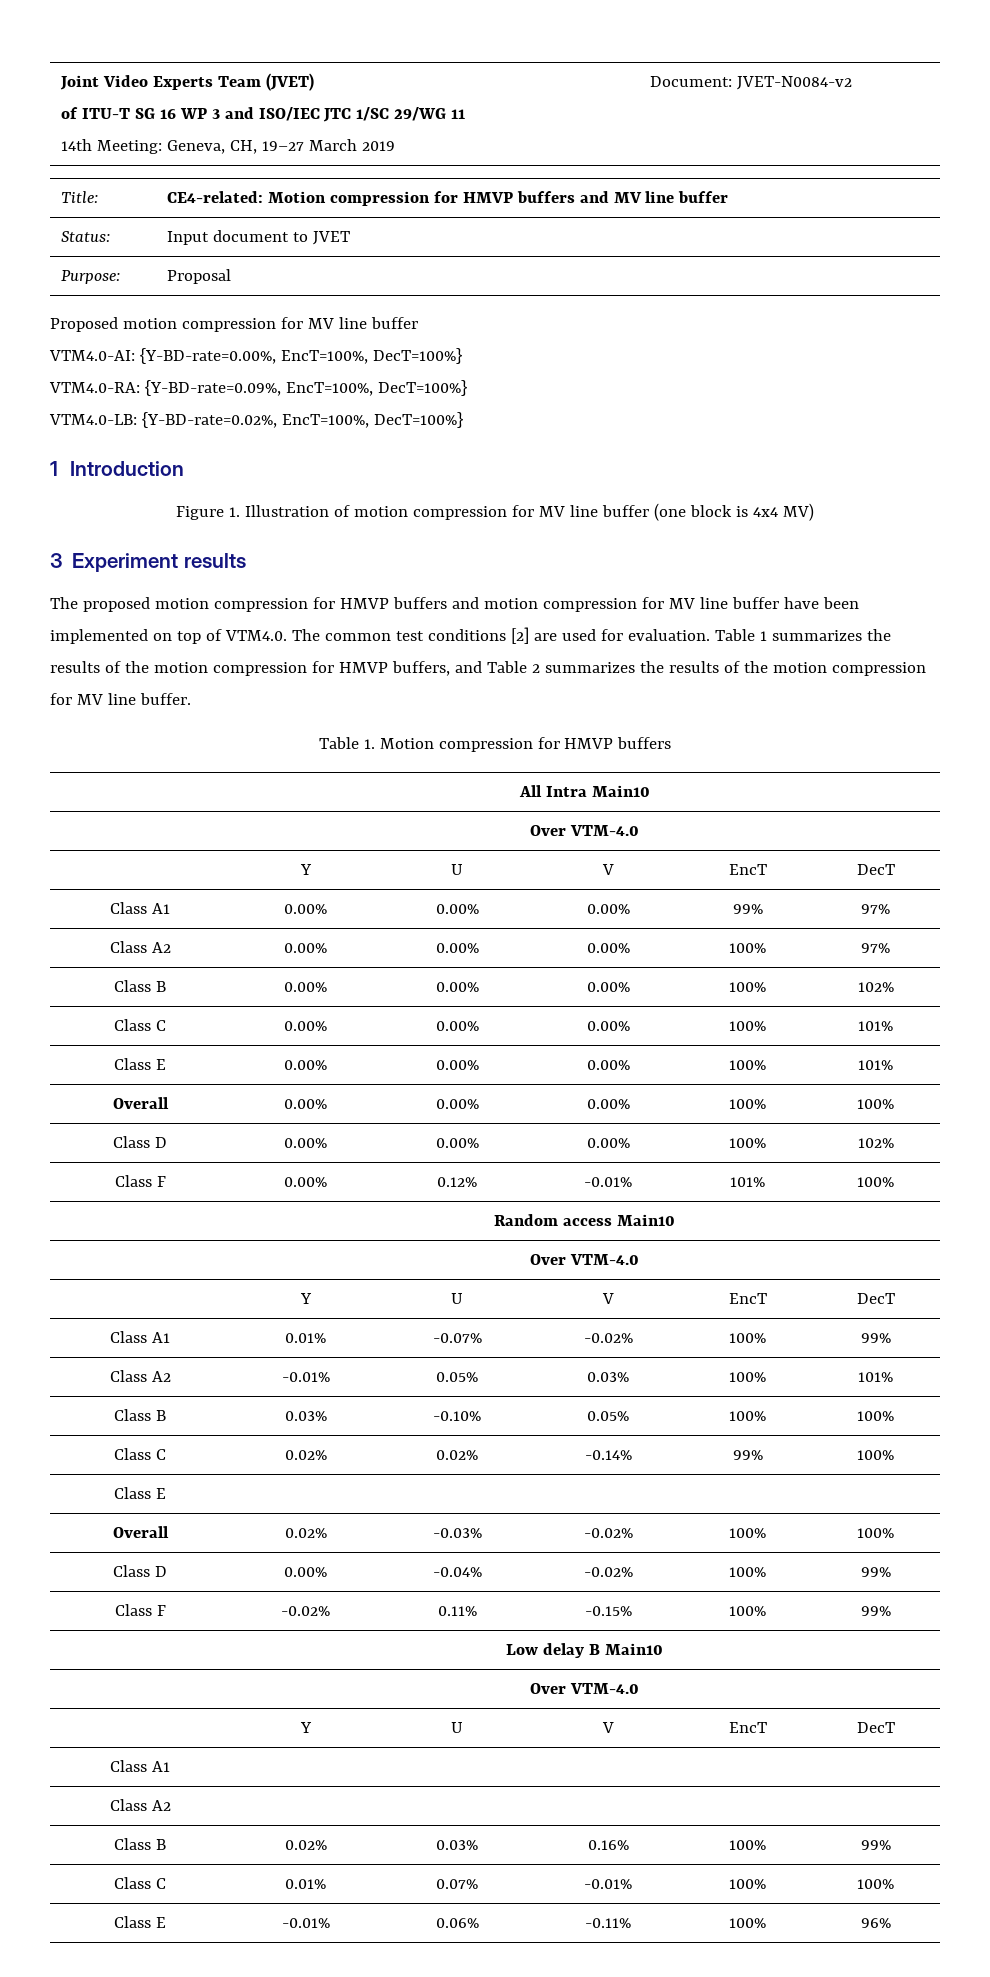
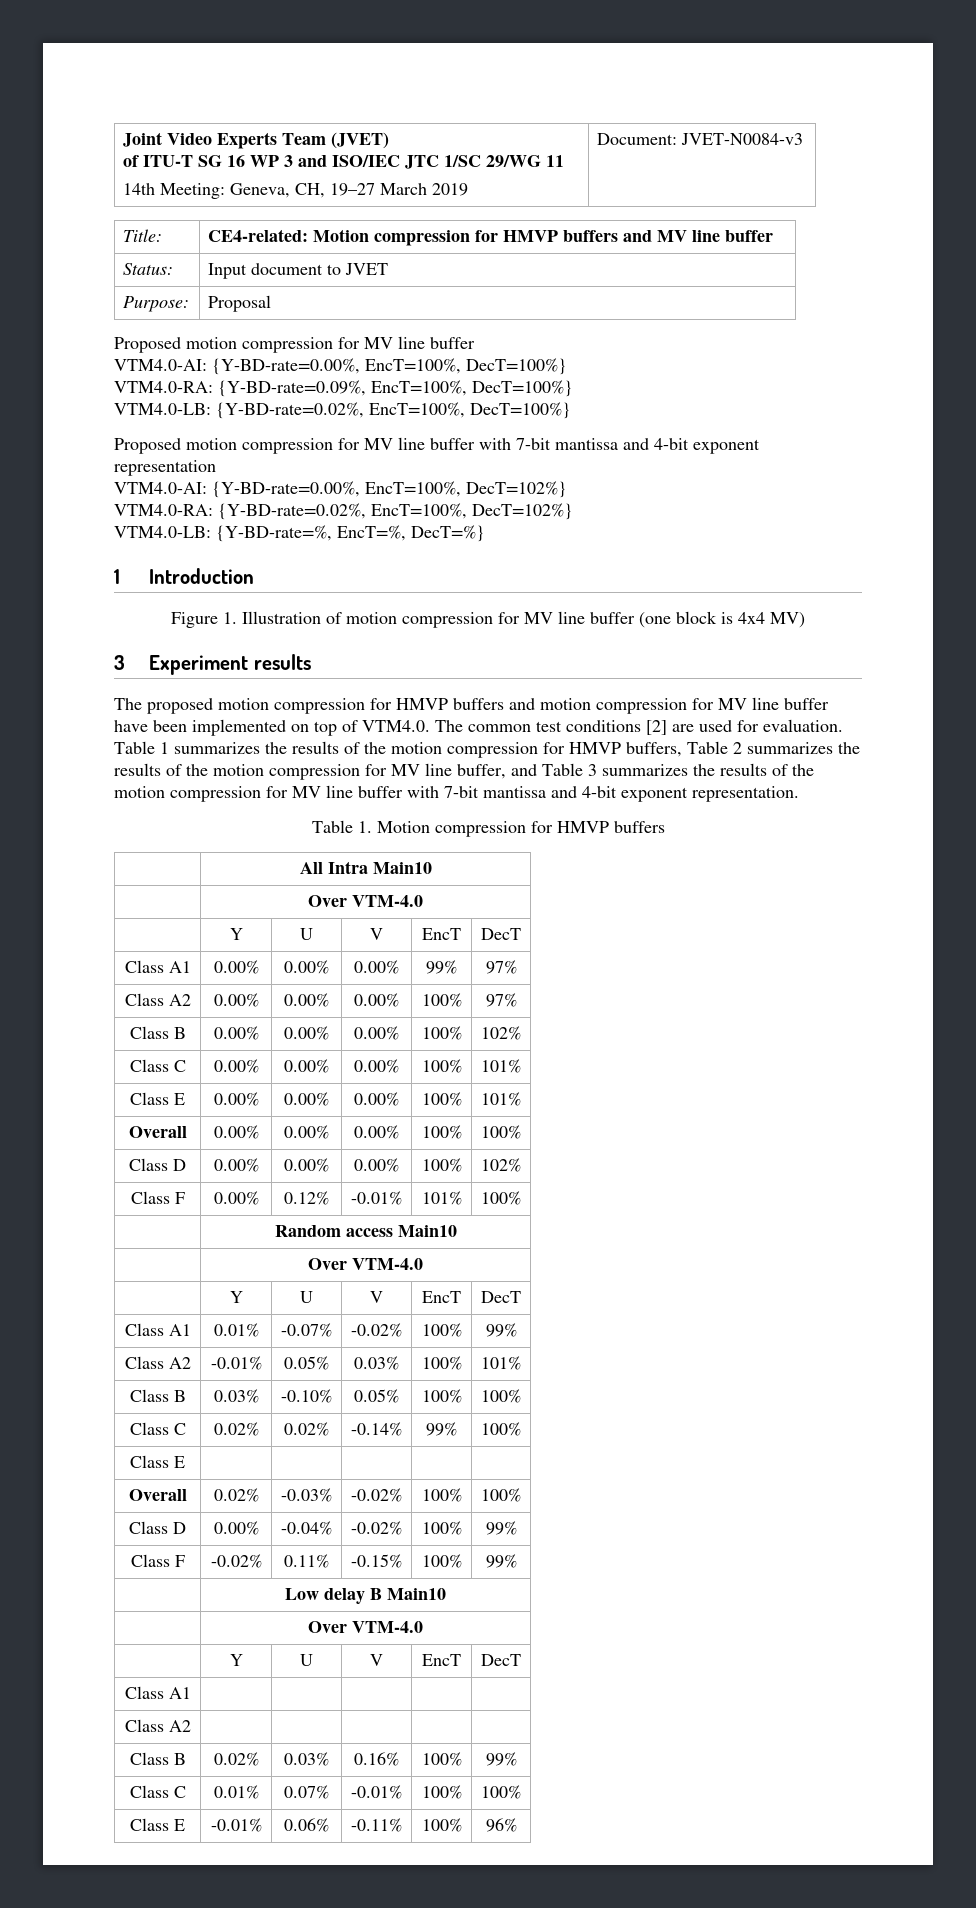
[736,76,852,90] JVET-N0084-v2 -> [681,133,804,145] JVET-N0084-v3
(463, 420) none -> [114,437,760,454] [114,460,216,476] [114,481,567,498] [114,503,573,520] [114,525,485,542] // Proposed motion compression for MV line buffer with 7-bit mantissa and 4-bit exponent representation // VTM4.0-AI: {Y-BD-rate=0.00%, EncT=100%, DecT=102%} // VTM4.0-RA: {Y-BD-rate=0.02%, EncT=100%, DecT=102%} // VTM4.0-LB: {Y-BD-rate=%, EncT=%, DecT=%}
[454,661,482,673] and -> (682, 749) none
[139,693,191,705] buffer. -> [457,763,814,779] [114,785,799,802] buffer, and Table 3 summarizes the results of the motion compression for MV line buffer with 7-bit mantissa and 4-bit exponent representation.

